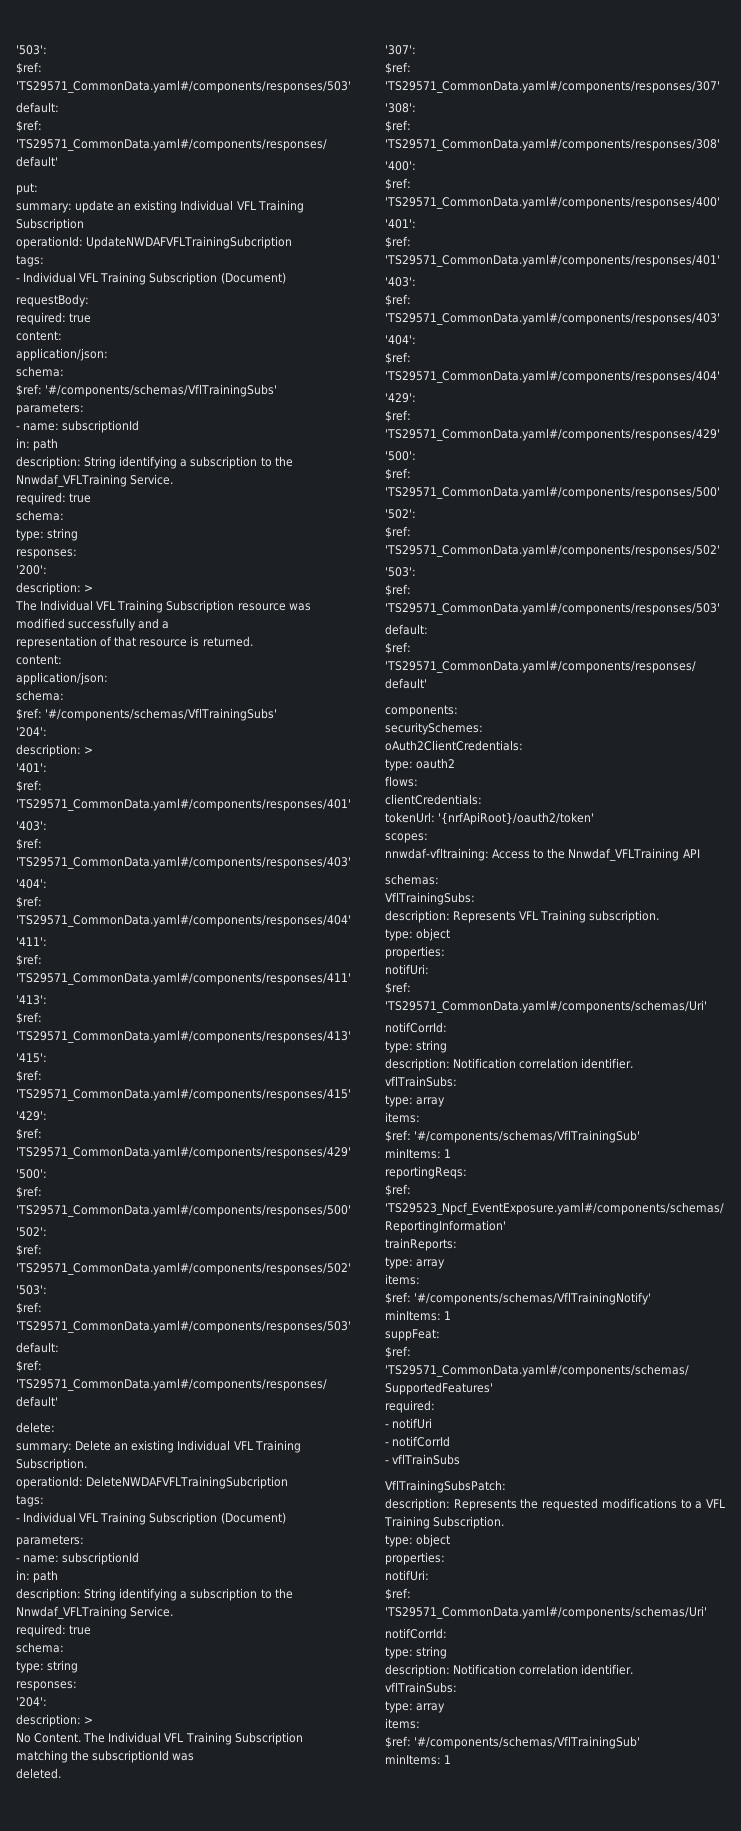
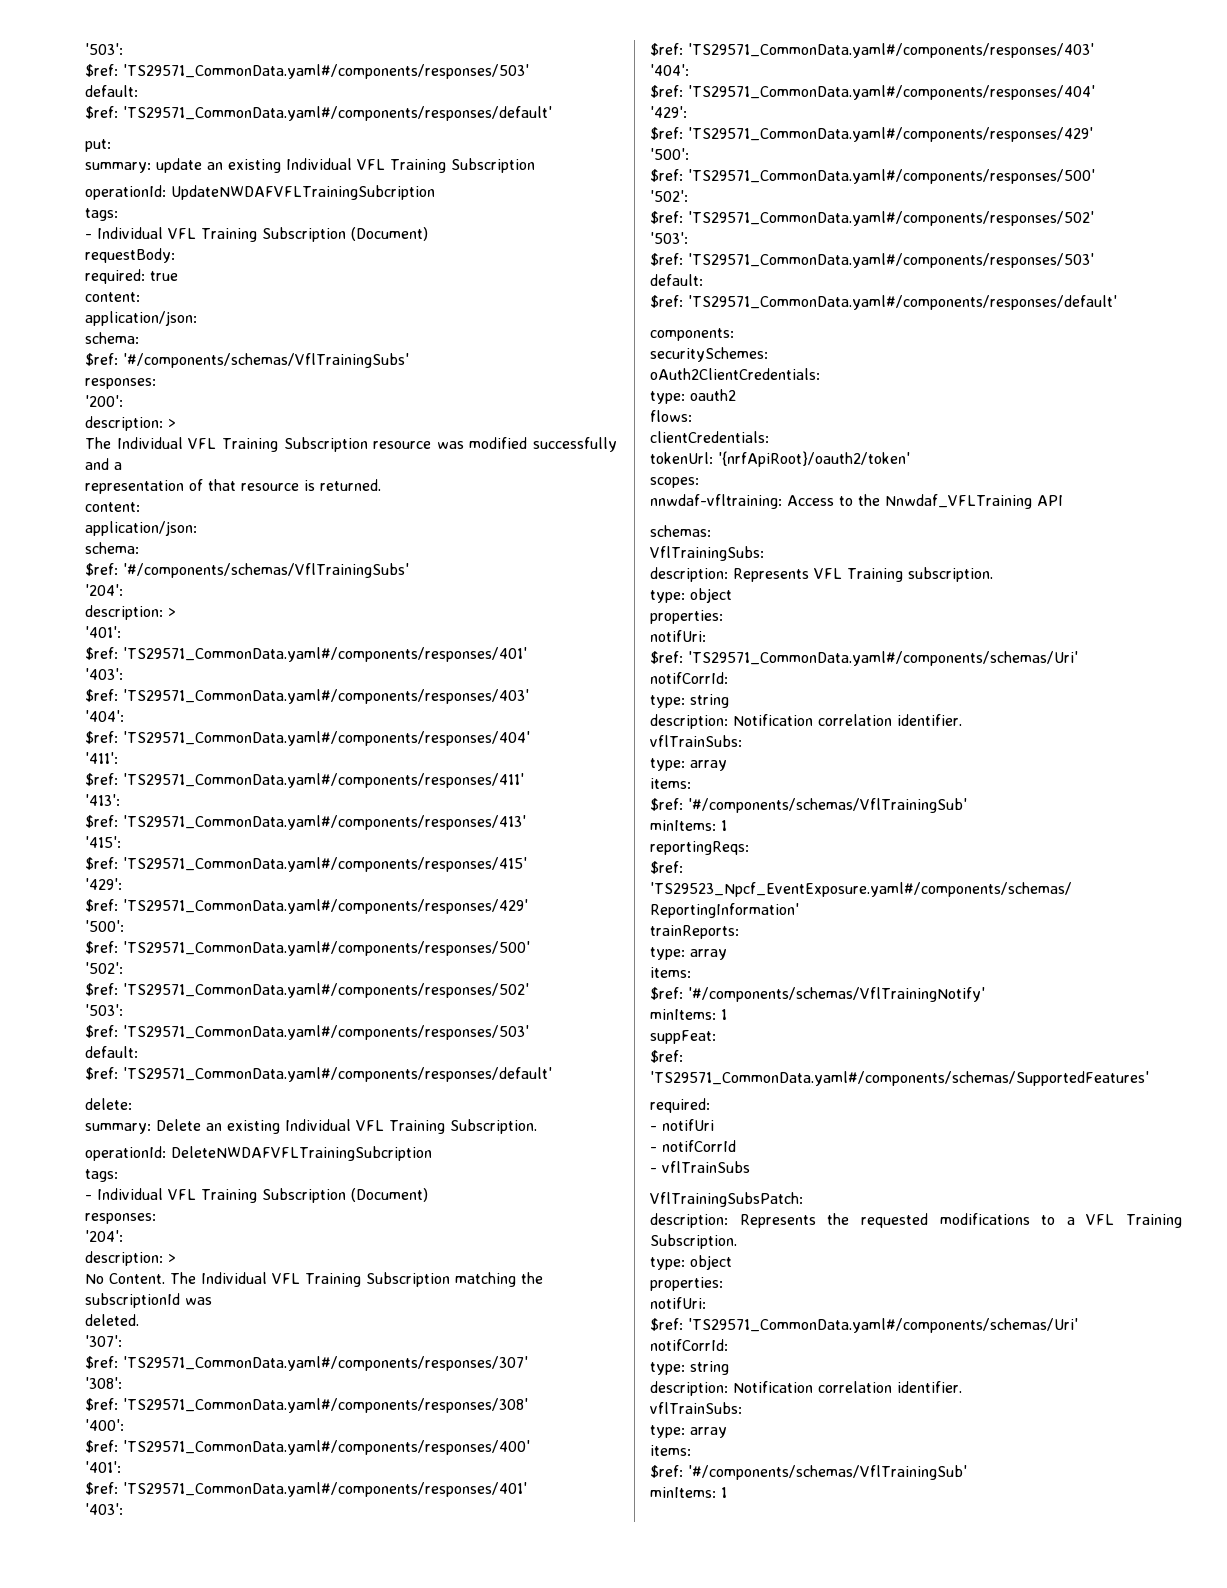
[16,403,84,415] [16,420,140,433] [16,438,59,451] [16,456,293,469] [16,474,174,487] [16,492,92,505] [16,510,64,521] [16,528,79,541] // parameters: // - name: subscriptionId // in: path // description: String identifying a subscription to the Nnwdaf_VFLTraining Service. // required: true // schema: // type: string -> (409, 360) none
[16,1535,84,1547] [16,1552,140,1565] [16,1570,59,1583] [16,1588,293,1601] [16,1606,174,1619] [16,1624,92,1637] [16,1642,64,1653] [16,1660,79,1673] // parameters: // - name: subscriptionId // in: path // description: String identifying a subscription to the Nnwdaf_VFLTraining Service. // required: true // schema: // type: string -> (428, 1195) none

